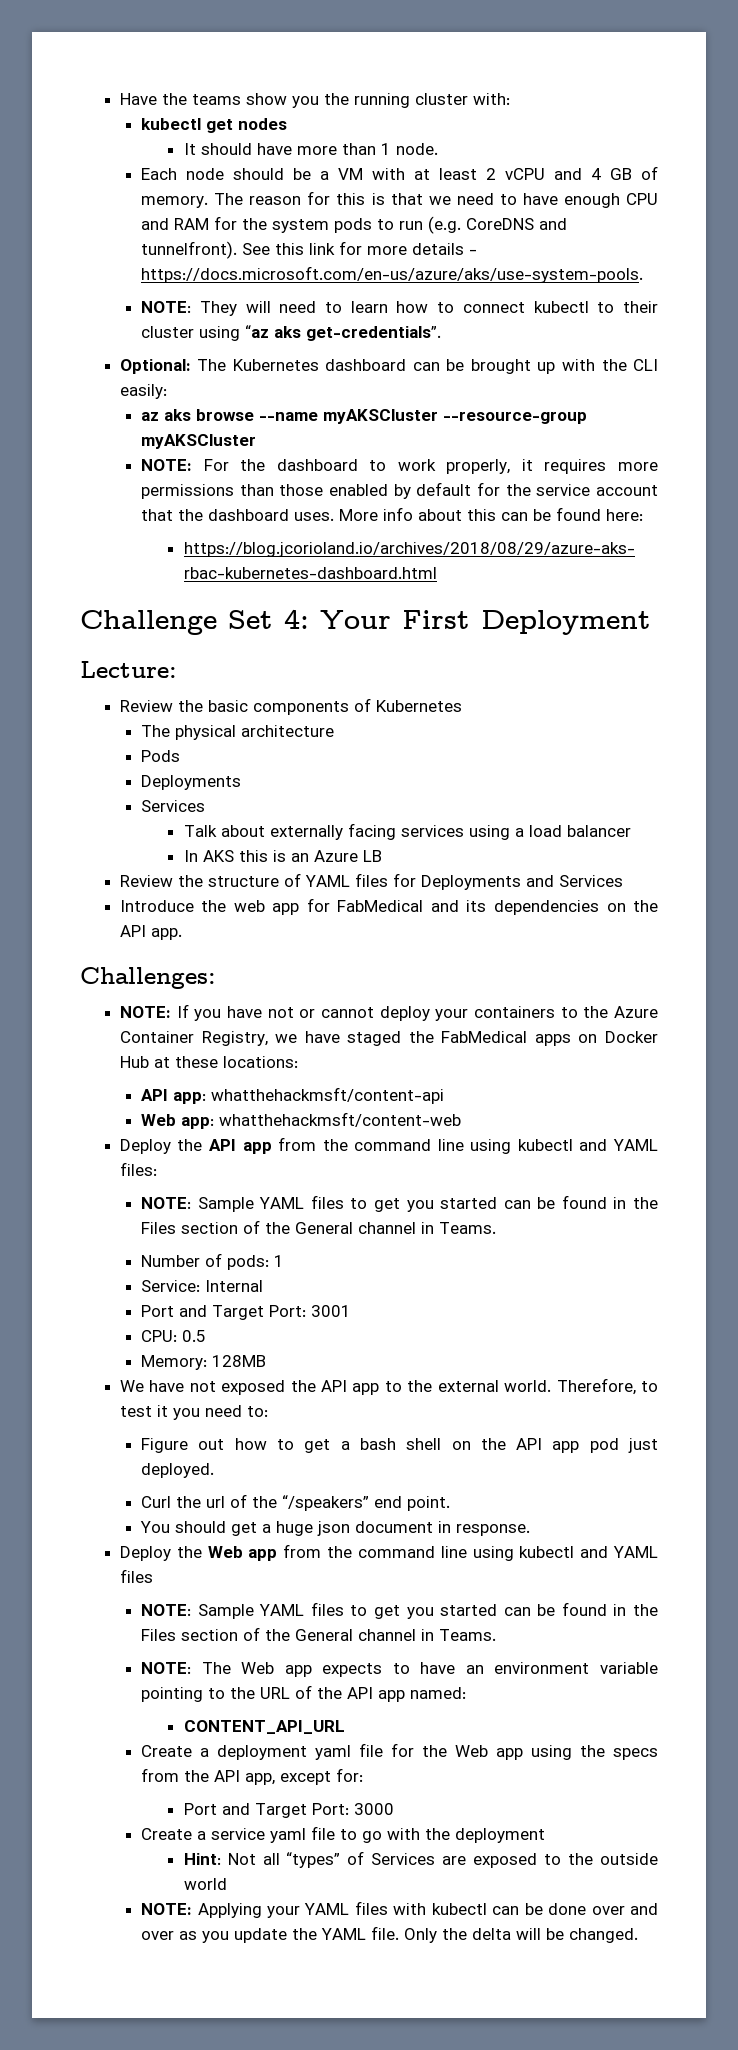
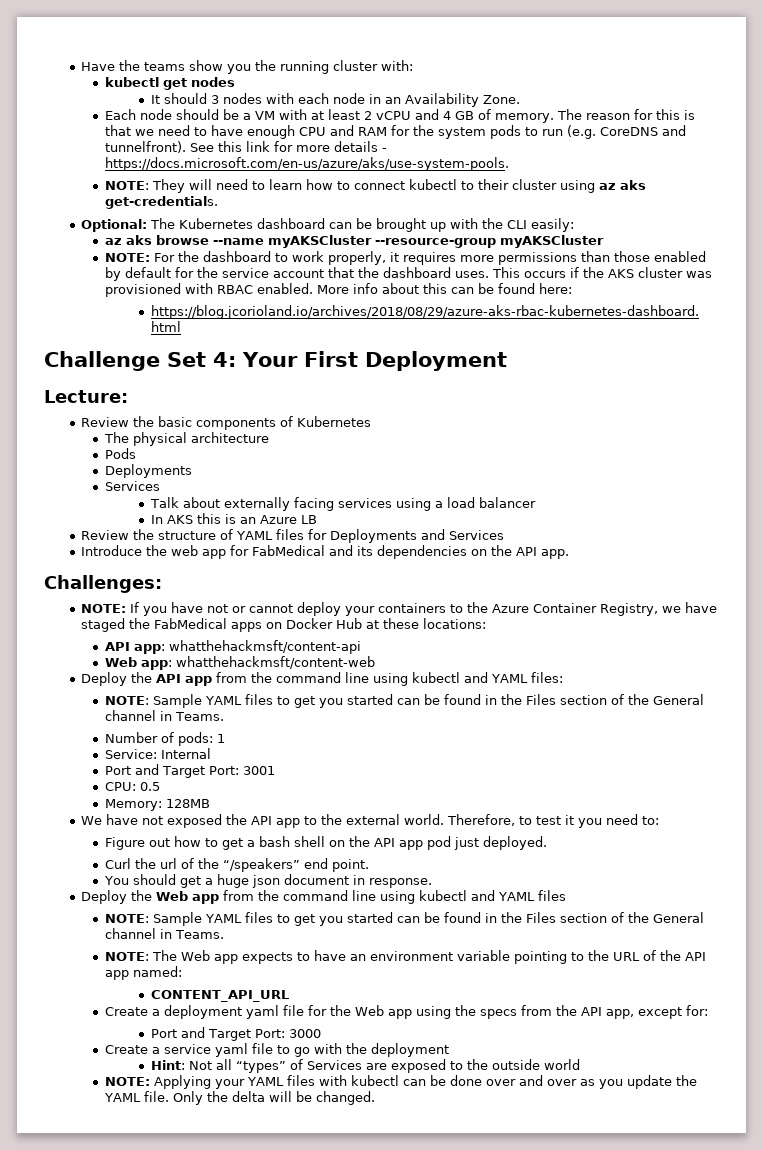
[256,143,438,155] have more than 1 node. -> [210,93,520,107] 3 nodes with each node in an Availability Zone.
[245,325,442,341] “az aks get-credentials”. -> [598,180,646,190] [104,196,218,209] az aks get-credentials.
(335, 516) none -> [491,267,712,278] [104,283,313,297] This occurs if the AKS cluster was provisioned with RBAC enabled.

